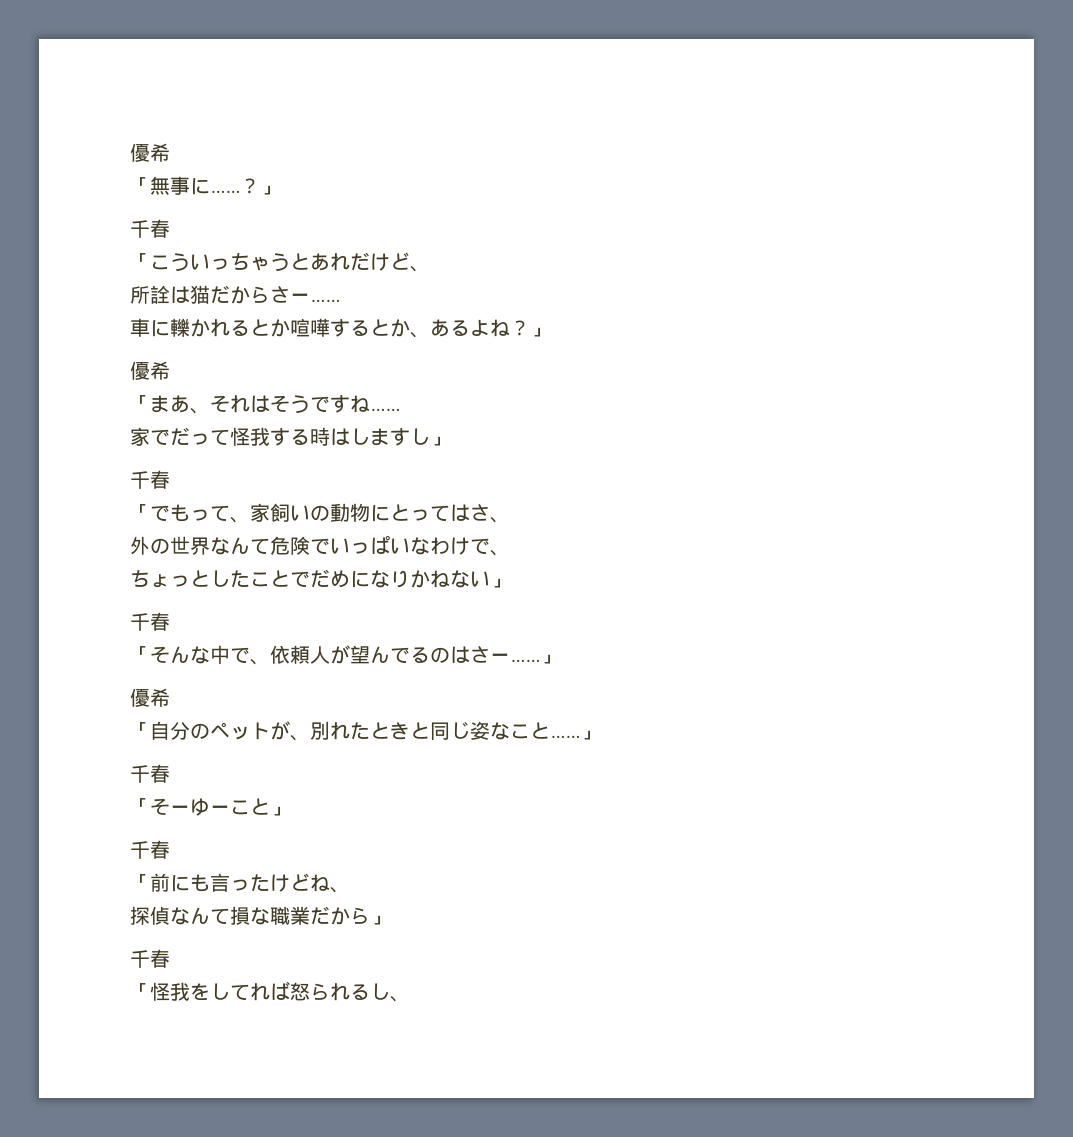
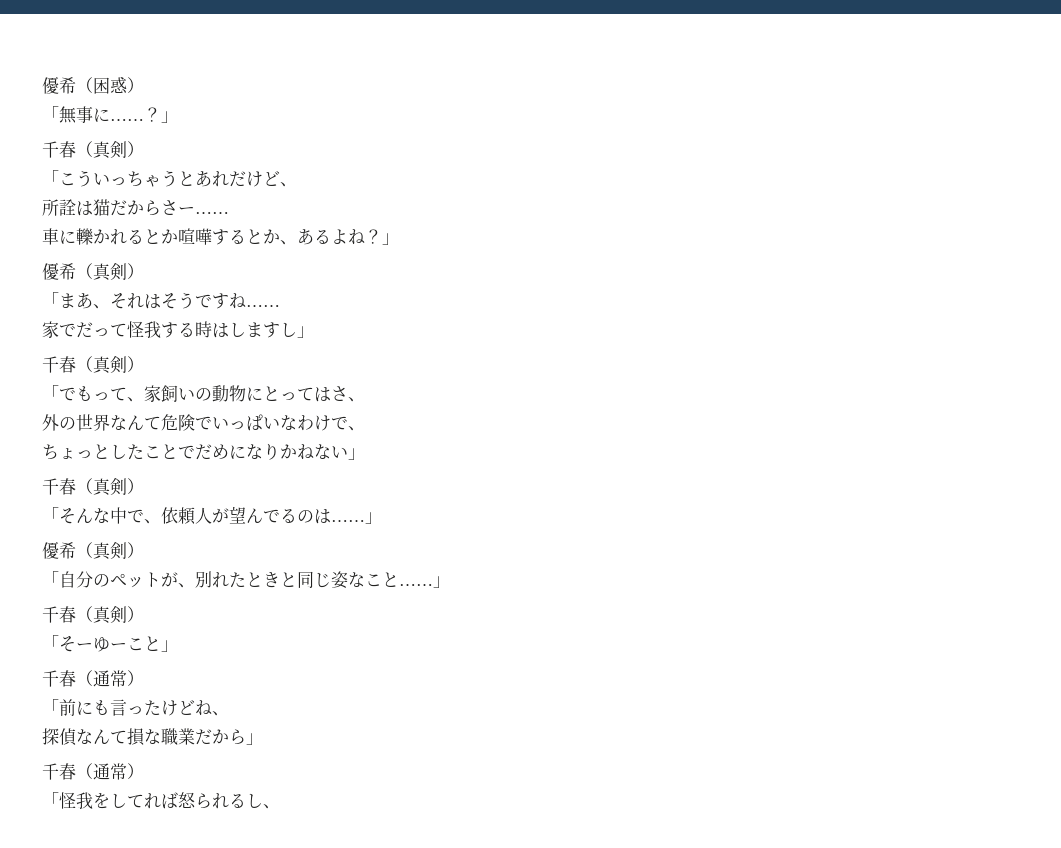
[130,143,170,162] 優希 -> [42,77,144,94] 優希（困惑）
(170, 228) none -> [76,141,144,159] （真剣）
(170, 370) none -> [76,263,144,281] （真剣）
(170, 479) none -> [76,356,144,374] （真剣）
(170, 621) none -> [76,478,144,496] （真剣）
[470,646,510,663] さー -> (331, 516) none
(170, 697) none -> [76,542,144,560] （真剣）
(170, 773) none -> [76,606,144,624] （真剣）
(170, 849) none -> [76,670,144,687] （通常）
(170, 958) none -> [76,763,144,780] （通常）

